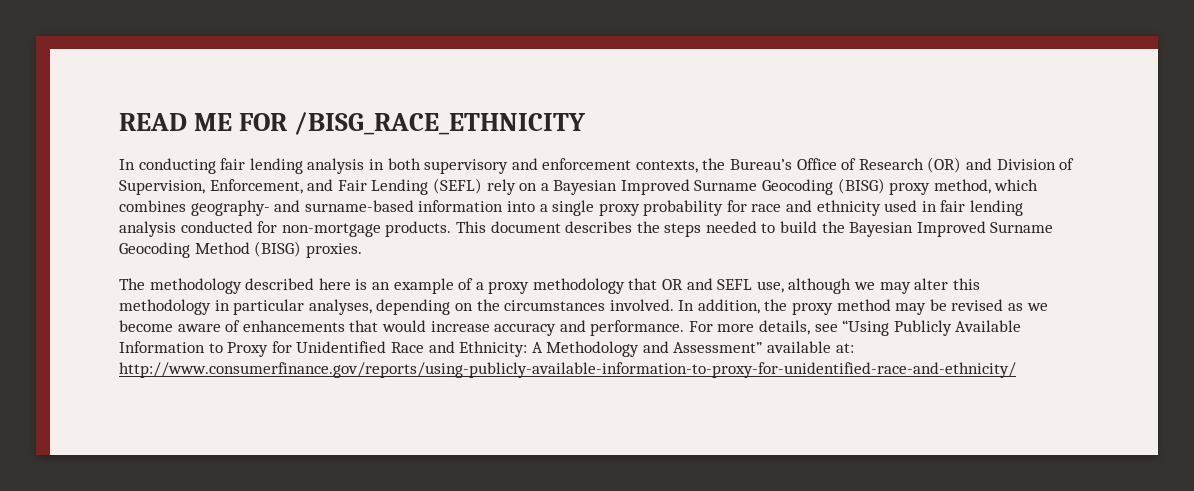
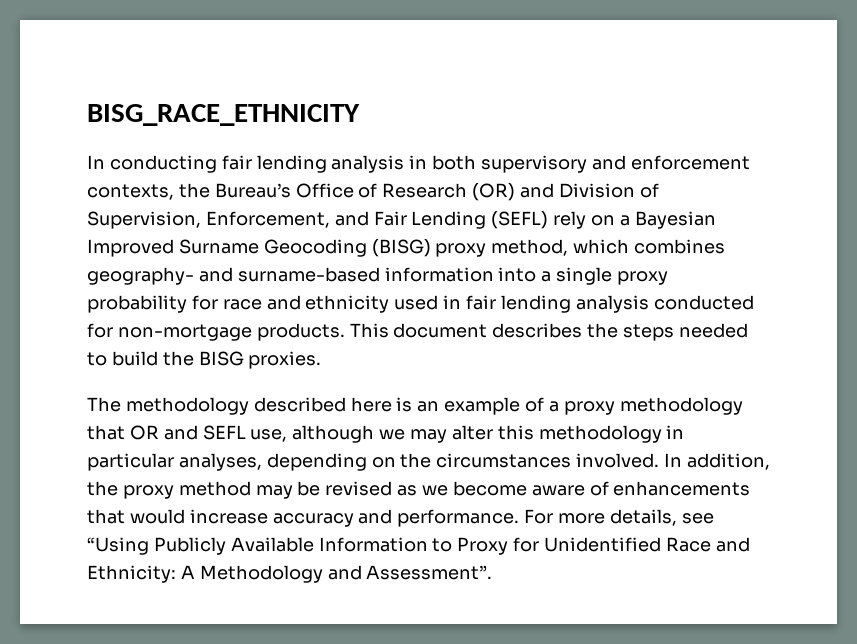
[119,112,586,135] READ ME FOR /BISG_RACE_ETHNICITY -> [87,104,360,126] BISG_RACE_ETHNICITY
[849,221,1054,237] [119,241,302,258] Bayesian Improved Surname Geocoding Method (BISG) -> [198,351,244,366] BISG
[673,341,854,353] [119,362,1016,378] Assessment” available at: http://www.consumerfinance.gov/reports/using-publicly-available-information-to-proxy-for-unidentified-race-and-ethnicity/ -> [366,565,493,580] Assessment”.

